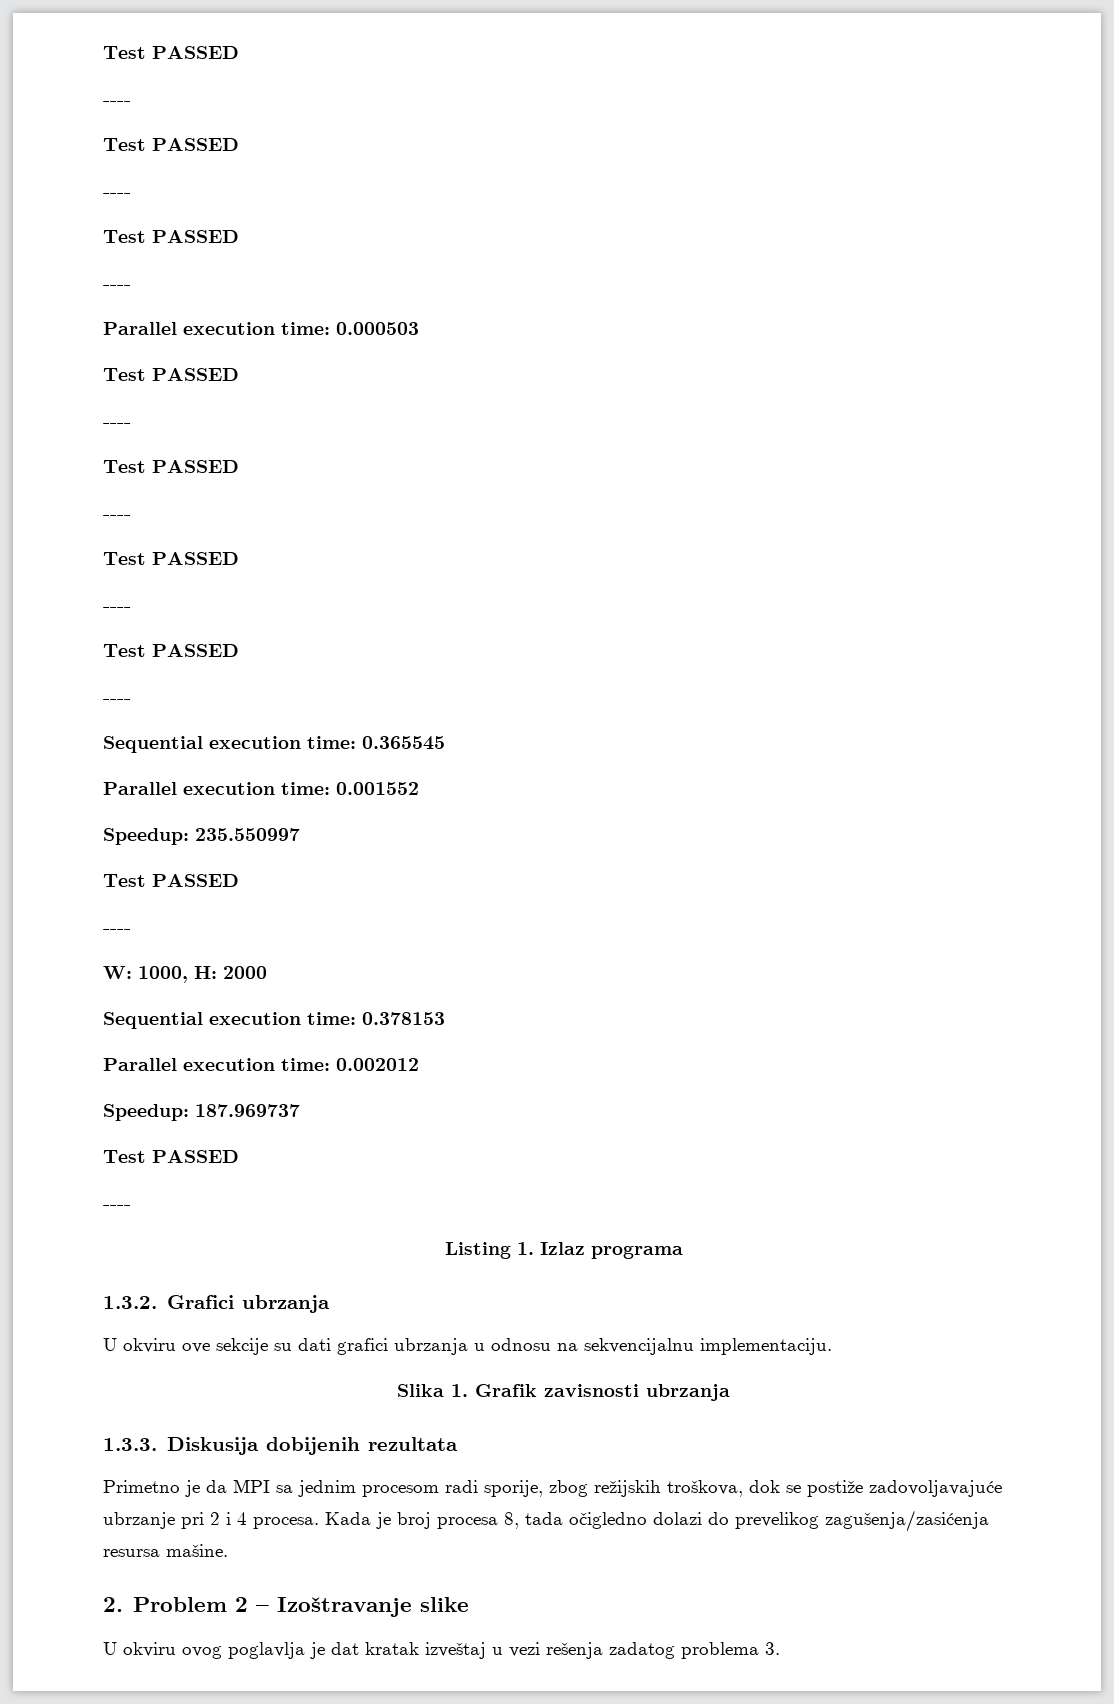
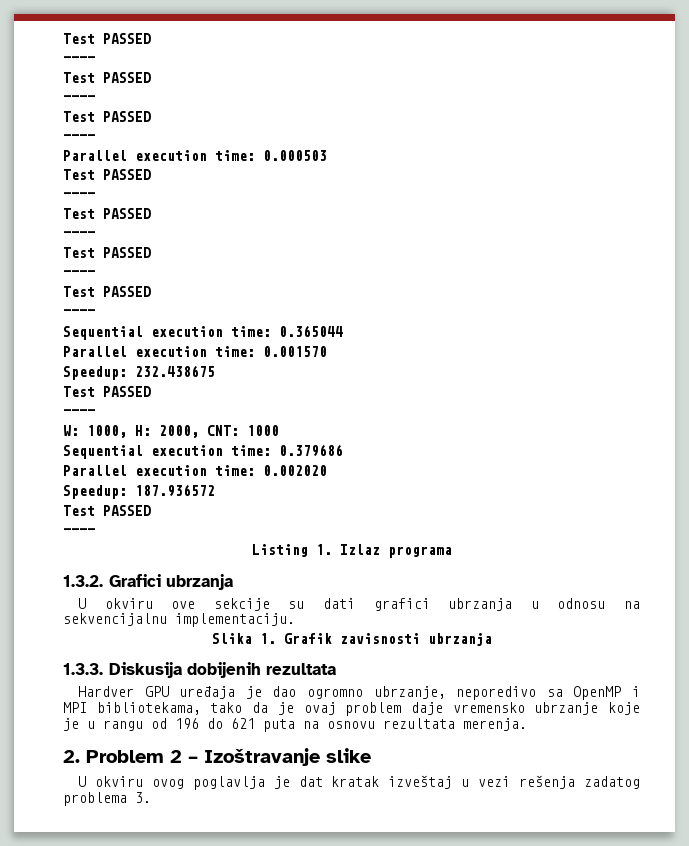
[362,736,445,750] [103,782,419,795] [103,828,300,845] 0.365545 // Parallel execution time: 0.001552 // Speedup: 235.550997 -> [279,325,343,337] [63,346,327,357] [63,365,215,380] 0.365044 // Parallel execution time: 0.001570 // Speedup: 232.438675
[223,966,267,979] [103,1012,445,1029] [103,1058,419,1071] [103,1104,300,1121] 2000 // Sequential execution time: 0.378153 // Parallel execution time: 0.002012 // Speedup: 187.969737 -> [159,425,279,438] [63,444,343,459] [63,465,327,476] [63,484,215,499] 2000, CNT: 1000 // Sequential execution time: 0.379686 // Parallel execution time: 0.002020 // Speedup: 187.936572
[103,1479,1002,1497] [103,1510,989,1532] [103,1544,228,1557] Primetno je da MPI sa jednim procesom radi sporije, zbog režijskih troškova, dok se postiže zadovoljavajuće ubrzanje pri 2 i 4 procesa. Kada je broj procesa 8, tada očigledno dolazi do prevelikog zagušenja/zasićenja resursa mašine. -> [78,686,640,700] [63,702,640,716] [63,718,527,732] Hardver GPU uređaja je dao ogromno ubrzanje, neporedivo sa OpenMP i MPI bibliotekama, tako da je ovaj problem daje vremensko ubrzanje koje je u rangu od 196 do 621 puta na osnovu rezultata merenja.

